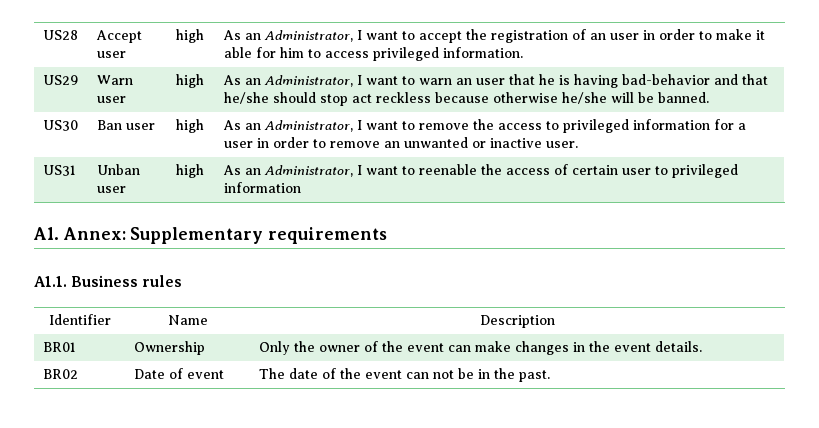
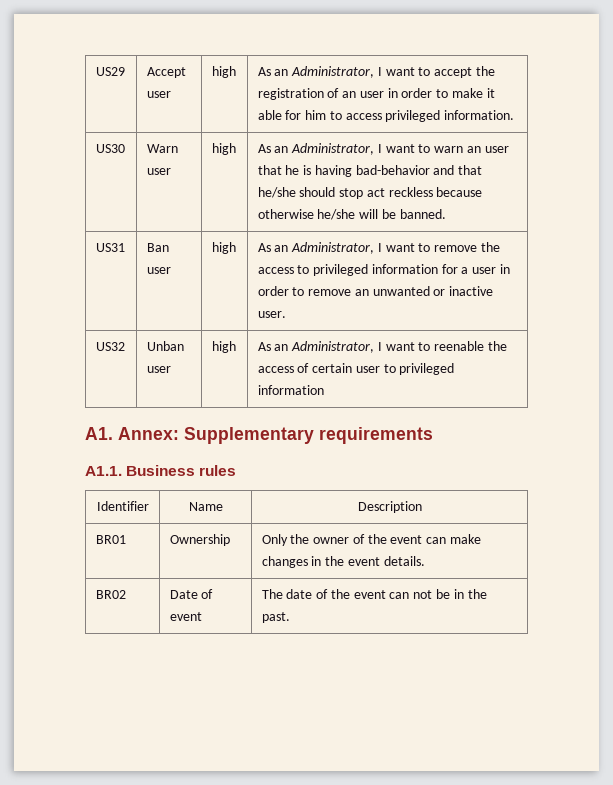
[43,30,79,40] US28 -> [95,67,125,76] US29
[43,75,79,85] US29 -> [95,144,125,153] US30
[43,120,79,131] US30 -> [95,243,125,252] US31
[43,165,77,176] US31 -> [95,342,125,351] US32

